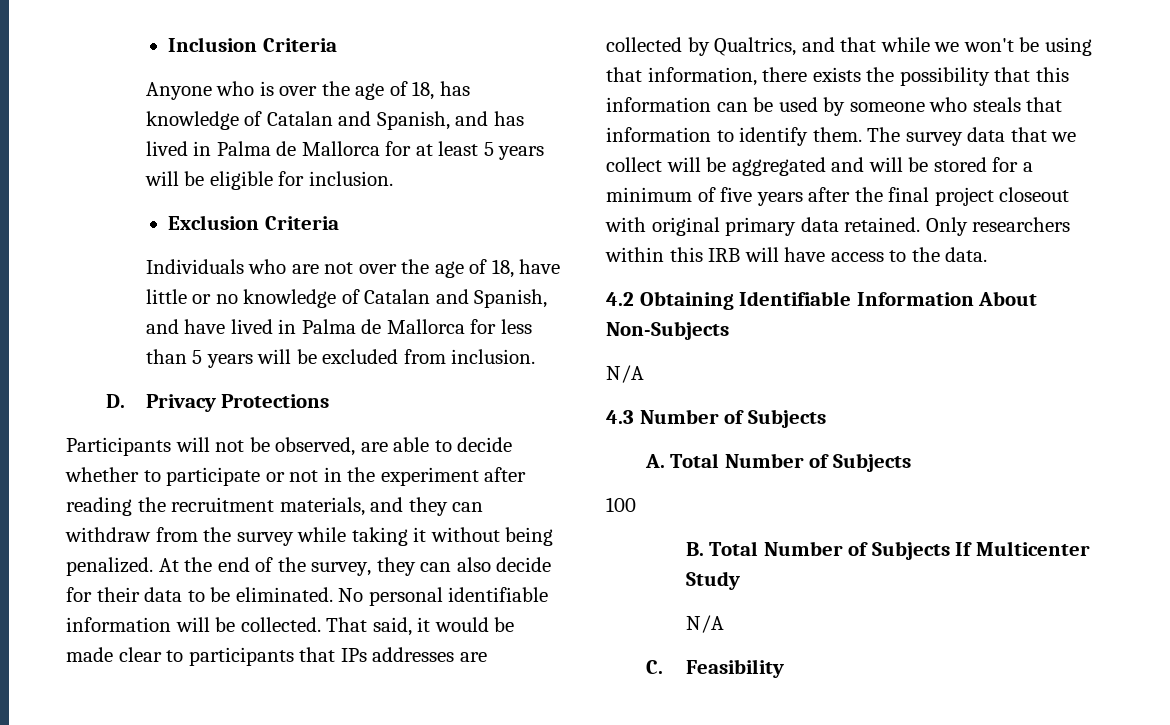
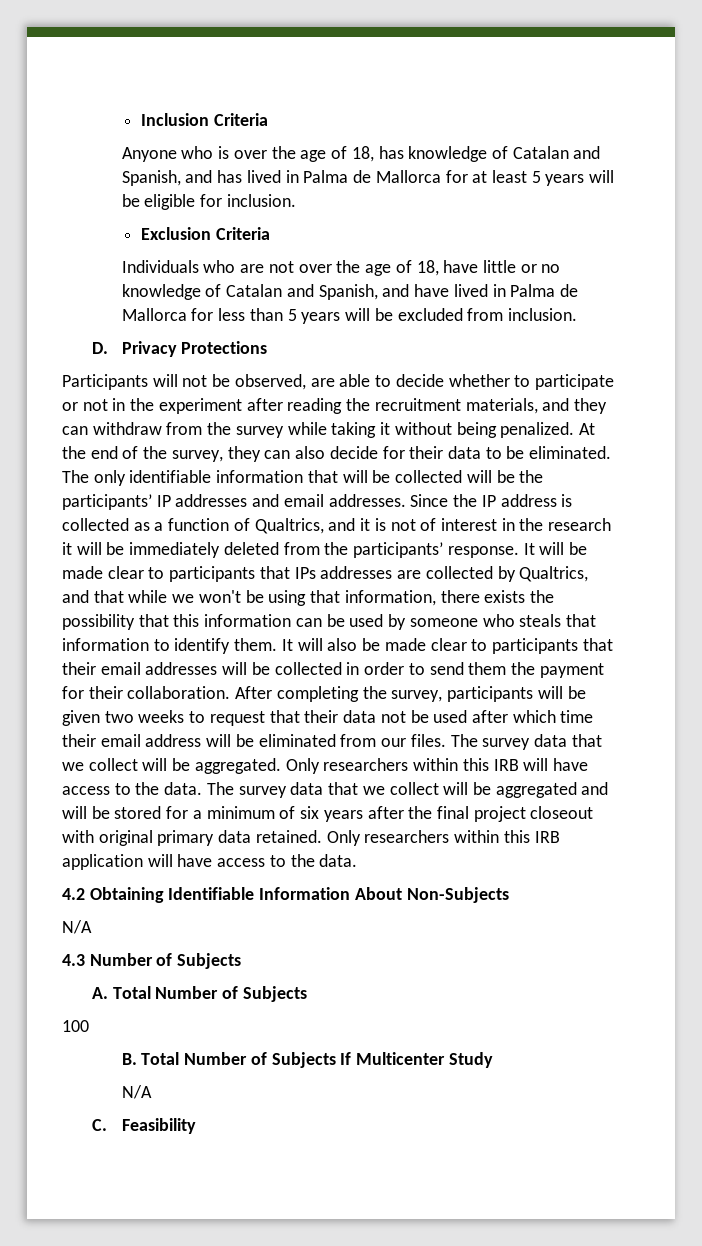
[338,587,443,606] No personal -> [62,470,126,486] The only
[175,617,489,636] will be collected. That said, it would -> [307,470,544,483] [62,494,573,510] [62,518,612,534] [62,542,565,558] that will be collected will be the participants’ IP addresses and email addresses. Since the IP address is collected as a function of Qualtrics, and it is not of interest in the research it will be immediately deleted from the participants’ response. It will
(862, 134) none -> [281,638,613,654] [62,662,604,678] [62,686,586,702] [62,710,594,726] [62,734,602,750] [62,758,588,774] [62,782,203,795] It will also be made clear to participants that their email addresses will be collected in order to send them the payment for their collaboration. After completing the survey, participants will be given two weeks to request that their data not be used after which time their email address will be eliminated from our files. The survey data that we collect will be aggregated. Only researchers within this IRB will have access to the data.
[720,187,753,202] five -> [300,806,320,819] six
(741, 255) none -> [62,854,143,870] application

